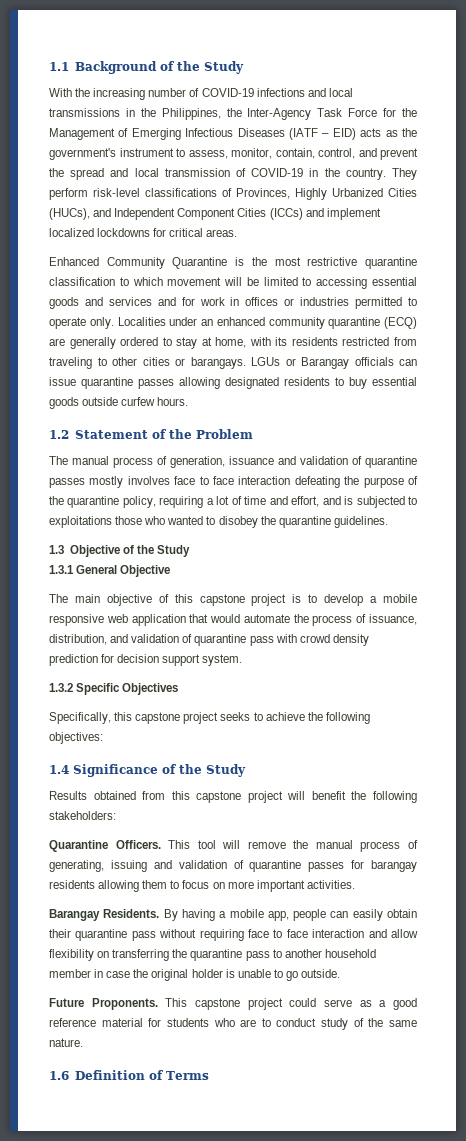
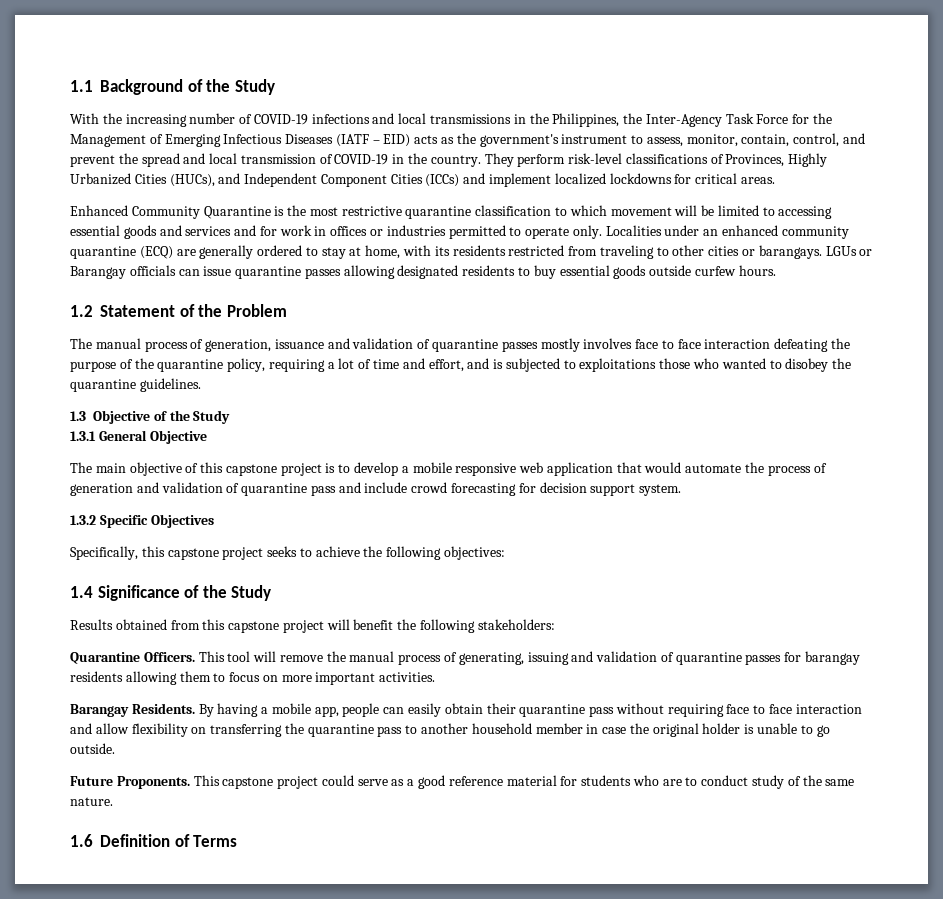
[368,614,417,625] [49,634,107,645] issuance, distribution, -> [70,483,133,496] generation
[275,634,369,646] [49,654,98,666] with crowd density prediction -> [338,482,517,496] and include crowd forecasting

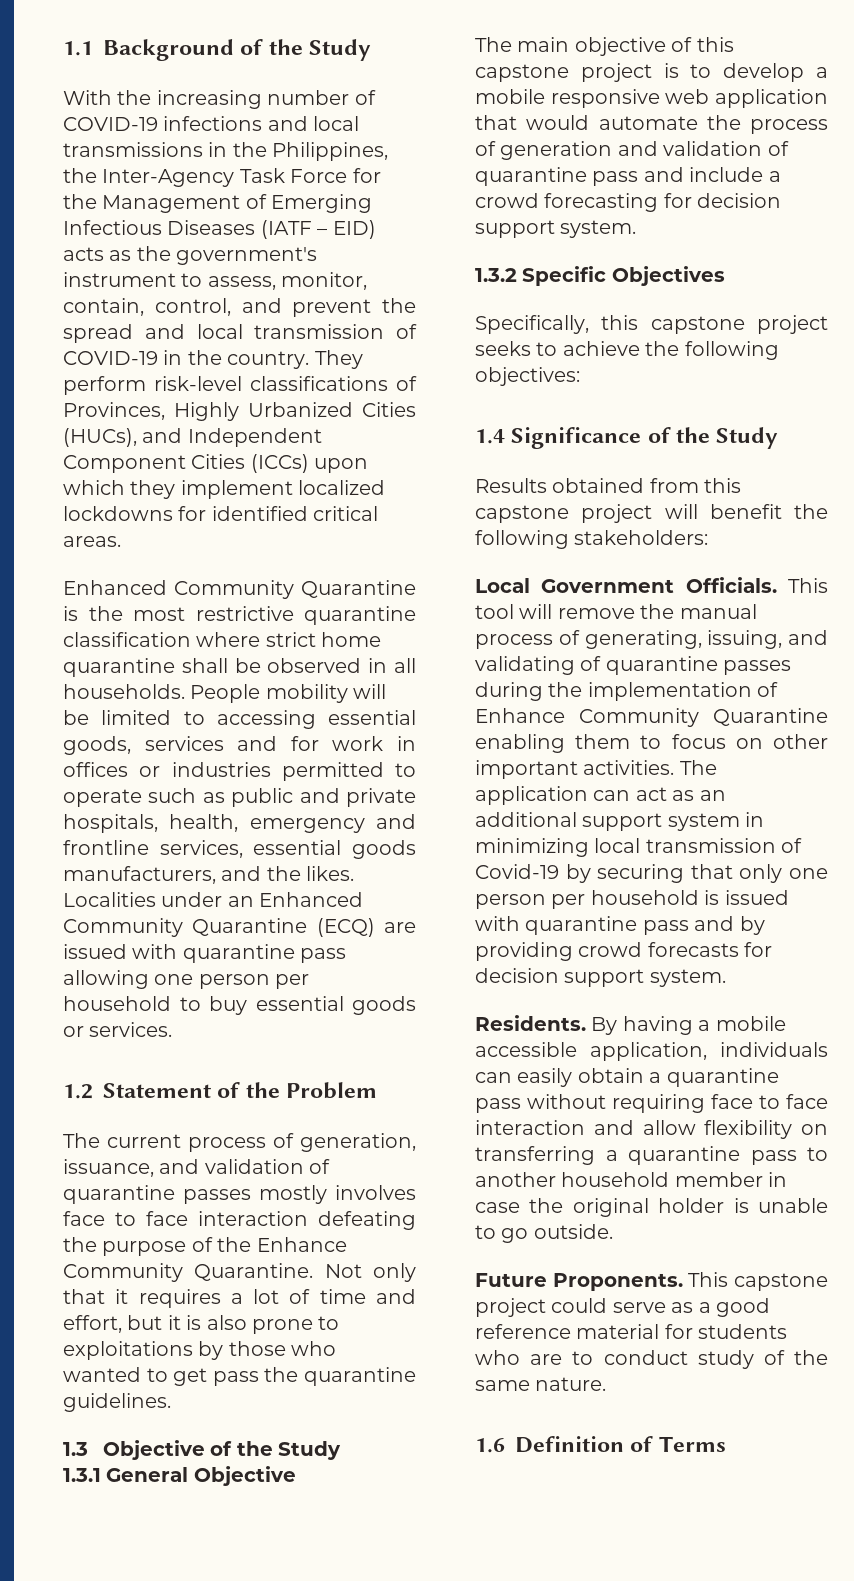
[463,173,486,184] and -> [314,458,369,473] [63,480,176,499] upon which they
(692, 179) none -> [211,506,308,521] identified
[555,205,672,216] to which movement -> [196,632,382,647] [63,658,417,677] [63,684,348,703] where strict home quarantine shall be observed in all households. People mobility
[123,225,182,239] goods and -> [63,736,131,755] goods,
[572,225,849,239] [70,245,873,259] [70,265,516,279] only. Localities under an enhanced community quarantine (ECQ) are generally ordered to stay at home, with its residents restricted from traveling to other cities or barangays. LGUs or Barangay officials can issue quarantine passes allowing designated residents -> [148,788,416,807] [63,814,416,833] [63,840,416,859] [63,866,355,884] [63,892,364,907] [63,918,416,937] [63,944,347,963] [63,970,310,989] [63,996,171,1011] such as public and private hospitals, health, emergency and frontline services, essential goods manufacturers, and the likes. Localities under an Enhanced Community Quarantine (ECQ) are issued with quarantine pass allowing one person per household
[649,265,776,276] outside curfew hours. -> [63,1022,173,1037] or services.
[95,338,141,349] manual -> [107,1134,181,1148] current
[274,339,324,349] issuance -> [63,1159,154,1177] issuance,
[157,358,325,372] quarantine policy, requiring -> [256,1237,347,1252] [63,1263,416,1282] [63,1289,221,1308] Enhance Community Quarantine. Not only that it requires
[467,358,560,372] and is subjected -> [127,1315,313,1334] but it is also prone
(657, 365) none -> [198,1341,224,1360] by
[785,358,829,372] disobey -> [173,1368,259,1386] get pass
(408, 487) none -> [768,171,781,182] a
[70,652,195,664] Quarantine Officers. -> [475,577,777,593] Local Government Officials.
[527,651,861,665] [70,671,177,685] issuing and validation of quarantine passes for barangay residents allowing -> [707,630,828,649] [475,656,792,675] [475,682,779,701] [475,708,828,727] [475,734,565,753] issuing, and validating of quarantine passes during the implementation of Enhance Community Quarantine enabling
[281,675,312,682] more -> [773,734,828,749] other
[70,704,129,717] // Barangay -> [679,760,717,775] [475,786,726,805] [475,812,765,831] [475,838,803,857] [475,864,828,883] [475,890,789,909] [475,916,765,935] [475,942,773,961] [475,968,726,987] The application can act as an additional support system in minimizing local transmission of Covid-19 by securing that only one person per household is issued with quarantine pass and by providing crowd forecasts for decision support system. //
[314,703,380,717] app, people -> [475,1042,828,1061] accessible application, individuals
[486,703,516,714] their -> [649,1072,662,1083] a
[284,723,304,734] the -> [605,1150,618,1161] a

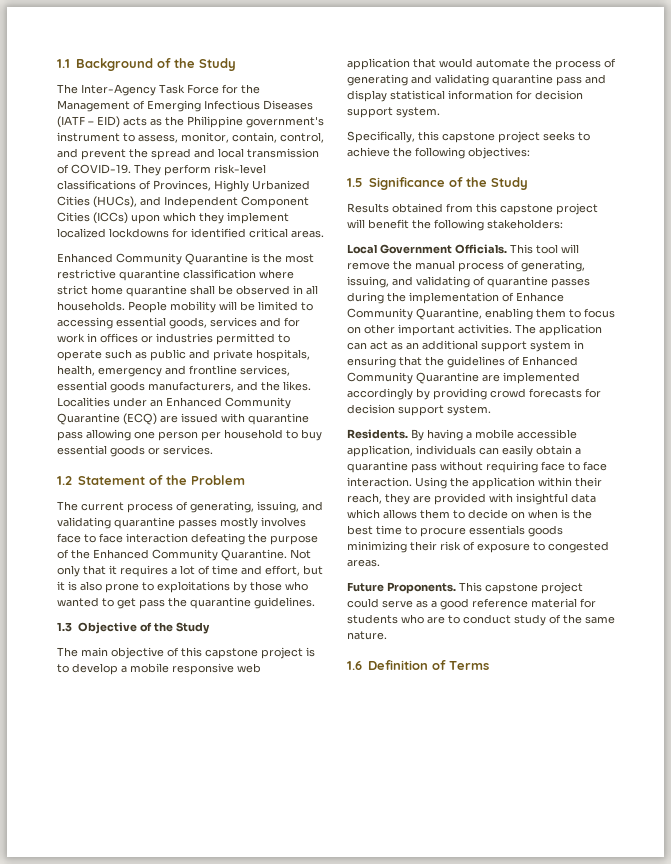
[63,90,376,109] [63,116,360,131] [63,142,389,161] [63,168,97,183] With the increasing number of COVID-19 infections and local transmissions in the Philippines, the -> [57,84,78,94] The
(171, 253) none -> [187,116,243,128] Philippine
[63,350,310,369] COVID-19 in the country. -> [71,164,131,174] COVID-19.
[300,1133,416,1152] [63,1159,331,1177] generation, issuance, and validation of -> [190,501,323,513] [57,517,111,529] generating, issuing, and validating
[256,1237,347,1252] Enhance -> [93,549,149,559] Enhanced
[63,1466,296,1486] // 1.3.1 General Objective -> (210, 628) none
[500,141,789,160] [475,167,781,186] [475,193,782,212] [475,220,637,238] [475,266,725,286] generation and validation of quarantine pass and include a crowd forecasting for decision support system. // 1.3.2 Specific Objectives -> [347,74,606,86] [347,90,583,102] [347,107,440,118] generating and validating quarantine pass and display statistical information for decision support system.
[475,429,505,444] 1.4 -> [347,178,363,187] 1.5
[713,708,828,726] Quarantine -> [416,308,482,320] Quarantine,
[475,838,803,857] [475,864,828,883] [475,890,789,909] [475,916,735,935] minimizing local transmission of Covid-19 by securing that only one person per household is issued with quarantine pass and -> [347,356,578,368] [347,372,580,384] [347,388,413,400] ensuring that the guidelines of Enhanced Community Quarantine are implemented accordingly
[475,1120,828,1139] [475,1146,828,1165] [475,1172,788,1187] [475,1198,828,1217] [475,1224,613,1243] interaction and allow flexibility on transferring a quarantine pass to another household member in case the original holder is unable to go outside. -> [347,477,602,489] [347,493,596,505] [347,509,592,519] [347,525,563,537] [347,541,609,553] [347,559,380,567] interaction. Using the application within their reach, they are provided with insightful data which allows them to decide on when is the best time to procure essentials goods minimizing their risk of exposure to congested areas.

